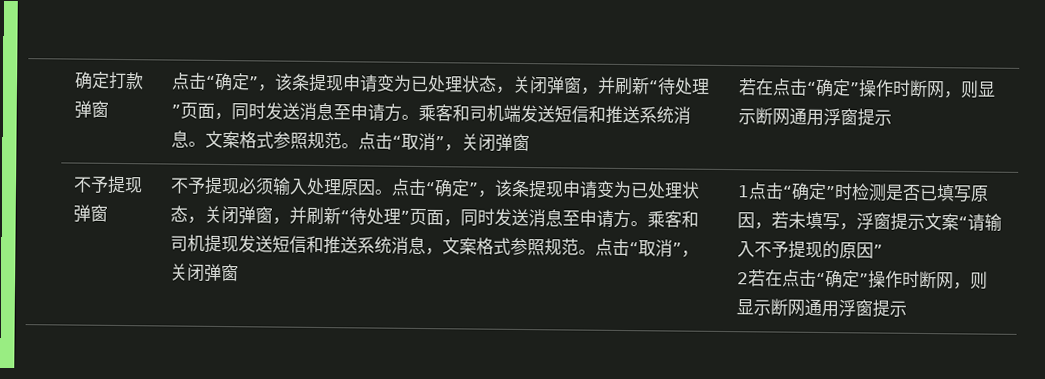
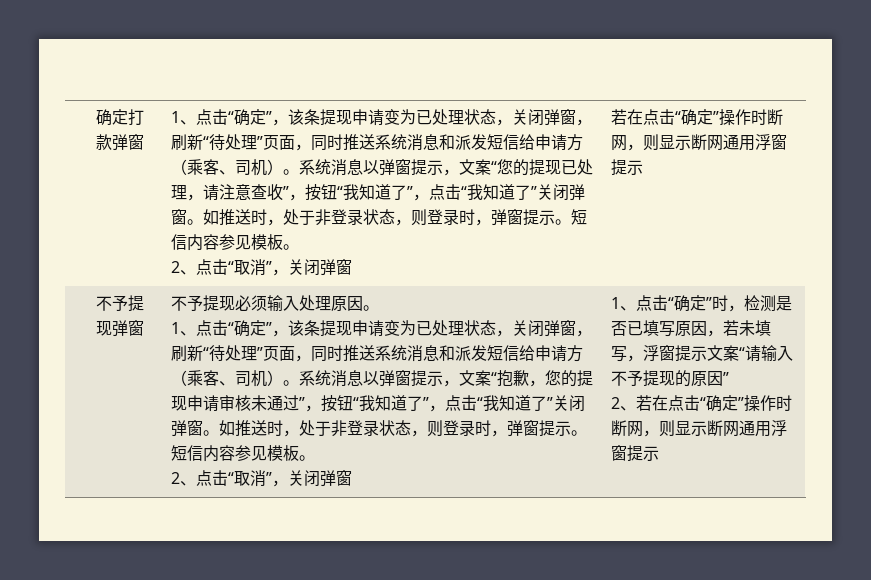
(110, 109) none -> [170,111,196,125] 1、
[597,76,711,96] [171,102,692,125] [171,130,360,150] 并刷新“待处理”页面，同时发送消息至申请方。乘客和司机端发送短信和推送系统消息。文案格式参照规范。 -> [170,134,583,151] [170,159,593,176] [170,184,585,201] [170,209,587,226] [170,234,299,251] [170,261,196,275] 刷新“待处理”页面，同时推送系统消息和派发短信给申请方（乘客、司机）。系统消息以弹窗提示，文案“您的提现已处理，请注意查收”，按钮“我知道了”，点击“我知道了”关闭弹窗。如推送时，处于非登录状态，则登录时，弹窗提示。短信内容参见模板。 // 2、
(393, 192) none -> [170,322,196,336] // 1、
[289,206,700,229] [170,234,597,256] 并刷新“待处理”页面，同时发送消息至申请方。乘客和司机提现发送短信和推送系统消息，文案格式参照规范。 -> [170,345,583,362] [170,370,593,387] [170,395,585,412] [170,420,587,437] [170,445,315,462] [170,472,196,486] 刷新“待处理”页面，同时推送系统消息和派发短信给申请方（乘客、司机）。系统消息以弹窗提示，文案“抱歉，您的提现申请审核未通过”，按钮“我知道了”，点击“我知道了”关闭弹窗。如推送时，处于非登录状态，则登录时，弹窗提示。短信内容参见模板。 // 2、
(751, 191) none -> [619,306,636,311] 、
(854, 192) none -> [727,305,744,312] ，
(750, 278) none -> [619,406,636,411] 、

